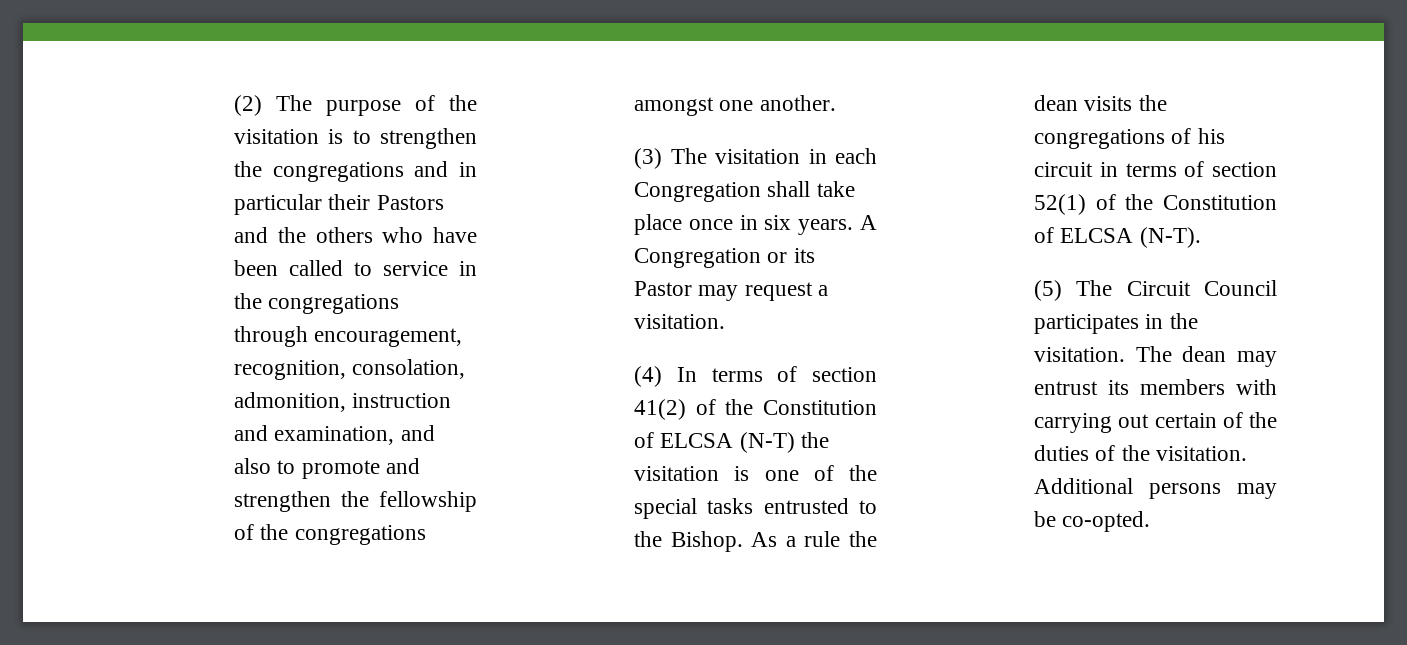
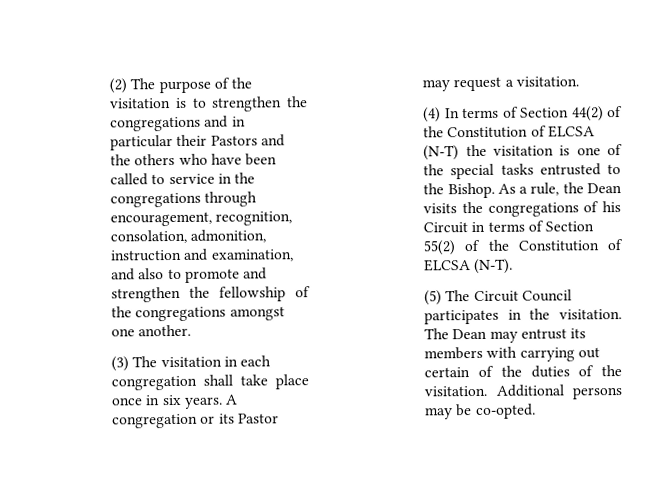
[634,182,762,202] Congregation -> [111,375,198,391] congregation
[634,248,762,268] Congregation -> [112,413,199,429] congregation
[812,367,877,382] [634,399,687,420] section 41(2) -> [520,106,604,122] Section 44(2)
[804,531,877,547] [1034,95,1079,111] rule the dean -> [530,182,622,196] rule, the Dean
[1034,162,1094,177] circuit -> [423,222,469,234] Circuit
[1212,162,1277,177] [1034,194,1087,215] section 52(1) -> [545,221,595,232] [423,240,457,256] Section 55(2)
[1182,346,1227,362] dean -> [452,328,488,340] Dean

